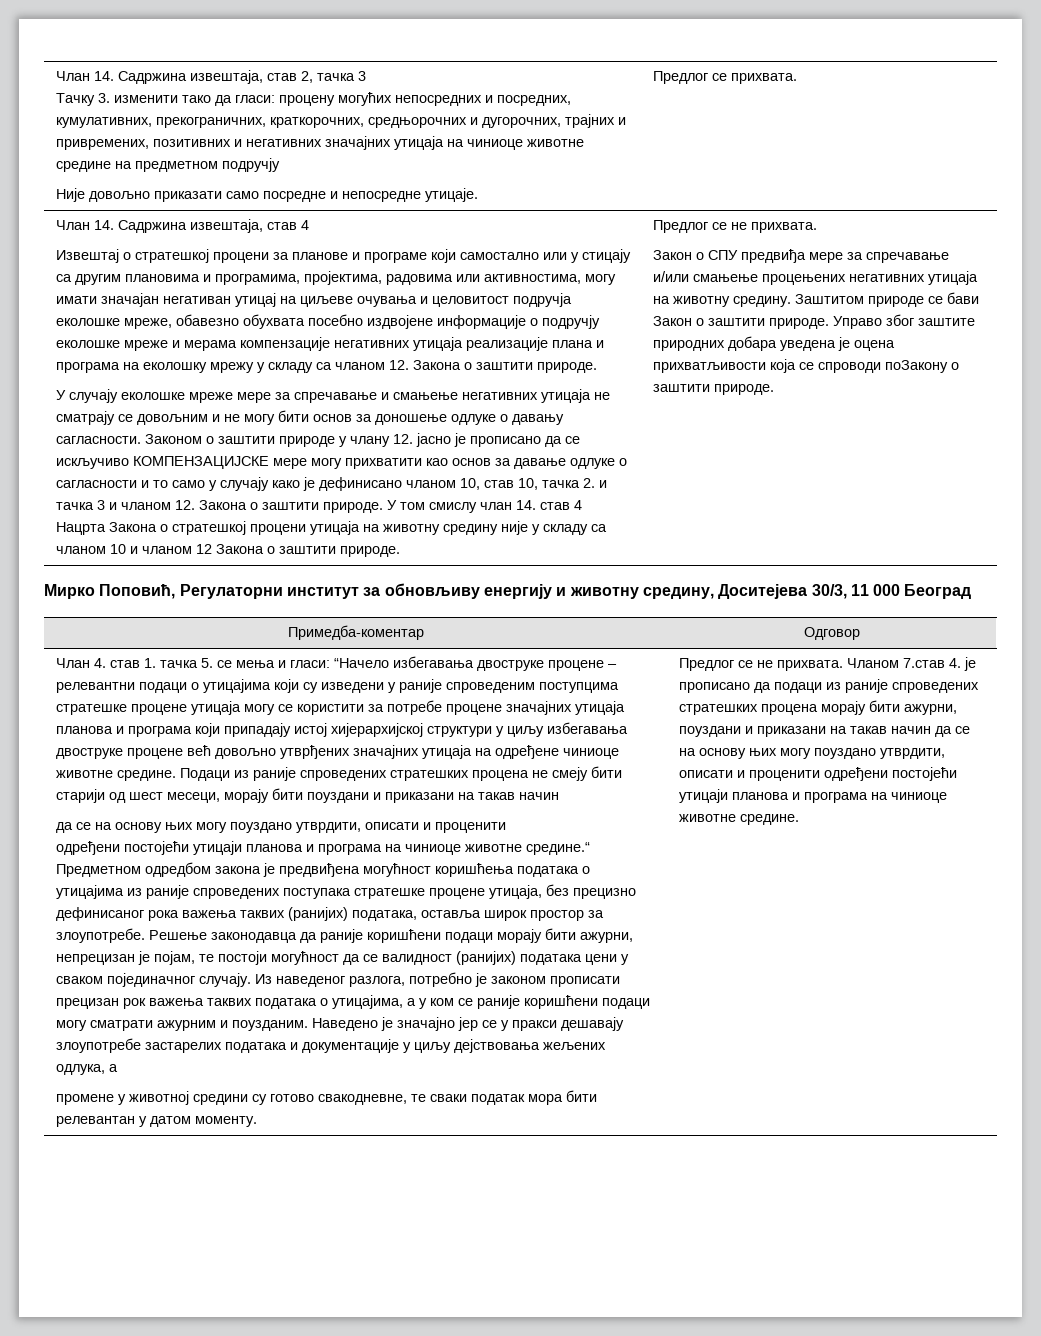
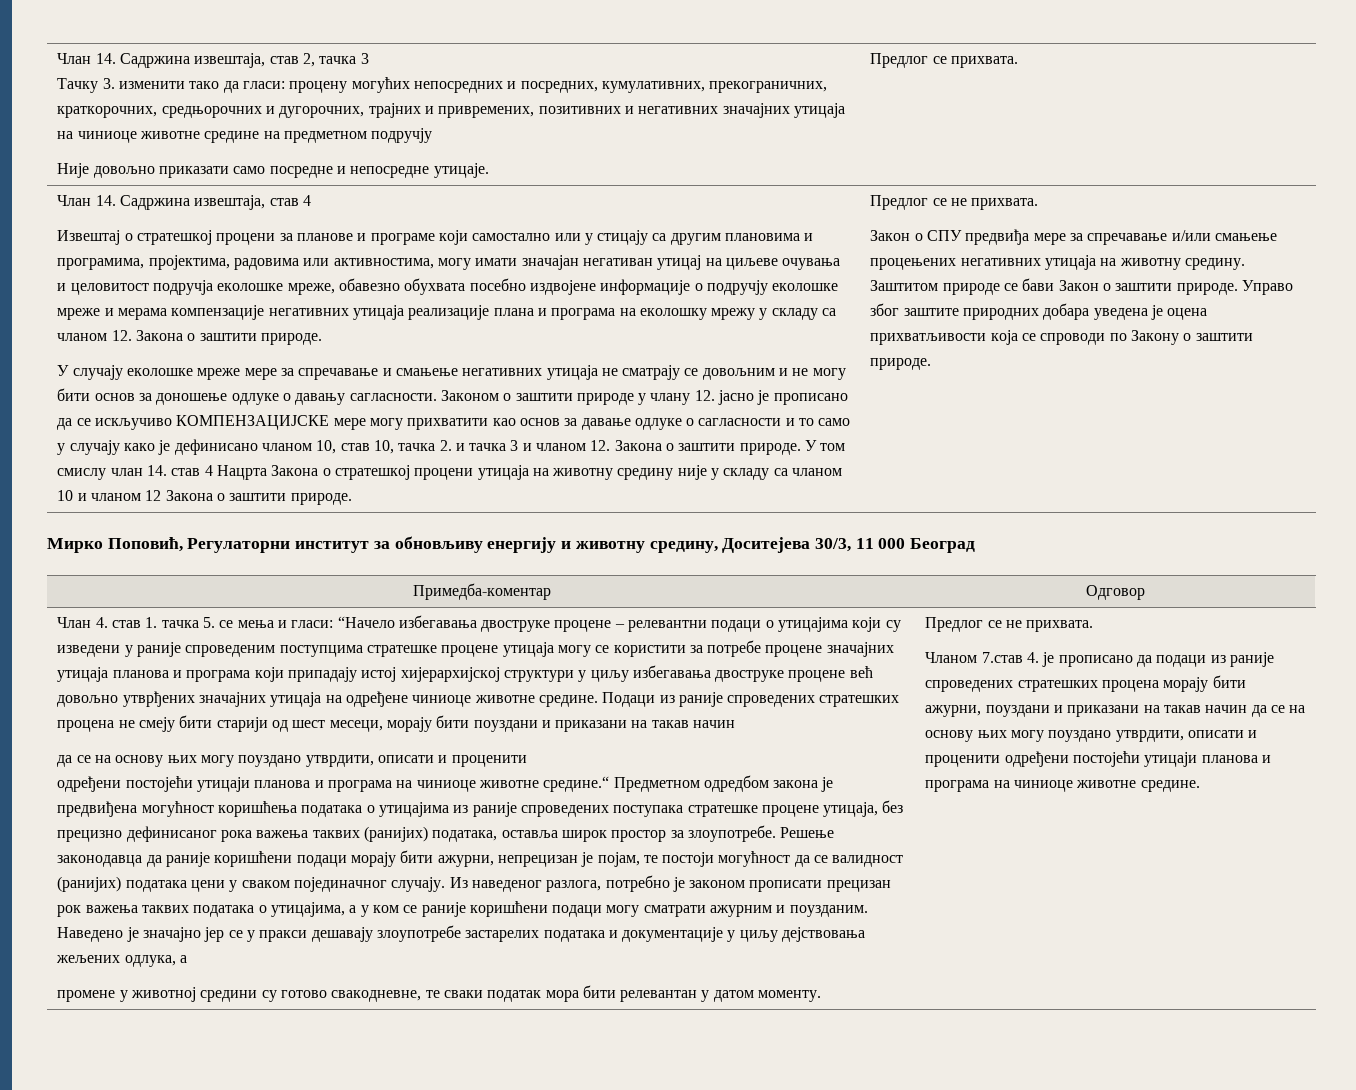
[884,360,948,373] поЗакону -> [1109,330,1179,345] по Закону
(843, 665) none -> (1094, 626) //

